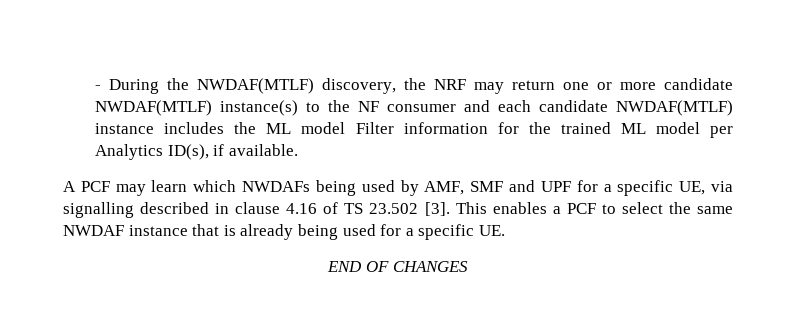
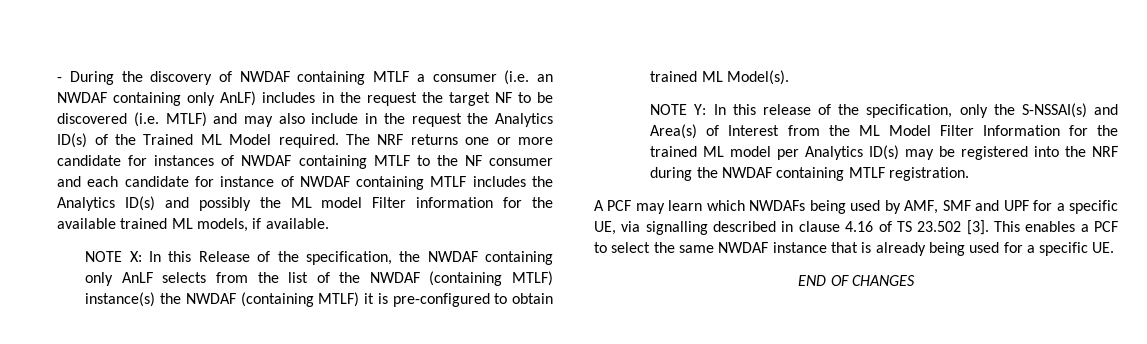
[197,78,733,94] [95,100,299,116] NWDAF(MTLF) discovery, the NRF may return one or more candidate NWDAF(MTLF) instance(s) -> [150,70,553,85] [57,91,553,106] [57,112,553,127] [57,133,553,148] [57,155,410,169] discovery of NWDAF containing MTLF a consumer (i.e. an NWDAF containing only AnLF) includes in the request the target NF to be discovered (i.e. MTLF) and may also include in the request the Analytics ID(s) of the Trained ML Model required. The NRF returns one or more candidate for instances of NWDAF containing MTLF
[615,100,733,116] [95,122,225,134] NWDAF(MTLF) instance includes -> [195,176,554,190] [57,196,251,211] for instance of NWDAF containing MTLF includes the Analytics ID(s) and possibly
(551, 128) none -> [57,218,329,232] [85,251,554,265] [85,271,553,286] [85,292,553,307] [650,70,789,85] [650,103,1119,118] [650,124,1118,139] available trained ML models, if available. // NOTE X: In this Release of the specification, the NWDAF containing only AnLF selects from the list of the NWDAF (containing MTLF) instance(s) the NWDAF (containing MTLF) it is pre-configured to obtain trained ML Model(s). // NOTE Y: In this release of the specification, only the S-NSSAI(s) and Area(s) of Interest from the ML Model Filter Information for the
[167,144,298,160] ID(s), if available. -> [869,145,1119,160] [650,167,969,181] ID(s) may be registered into the NRF during the NWDAF containing MTLF registration.

